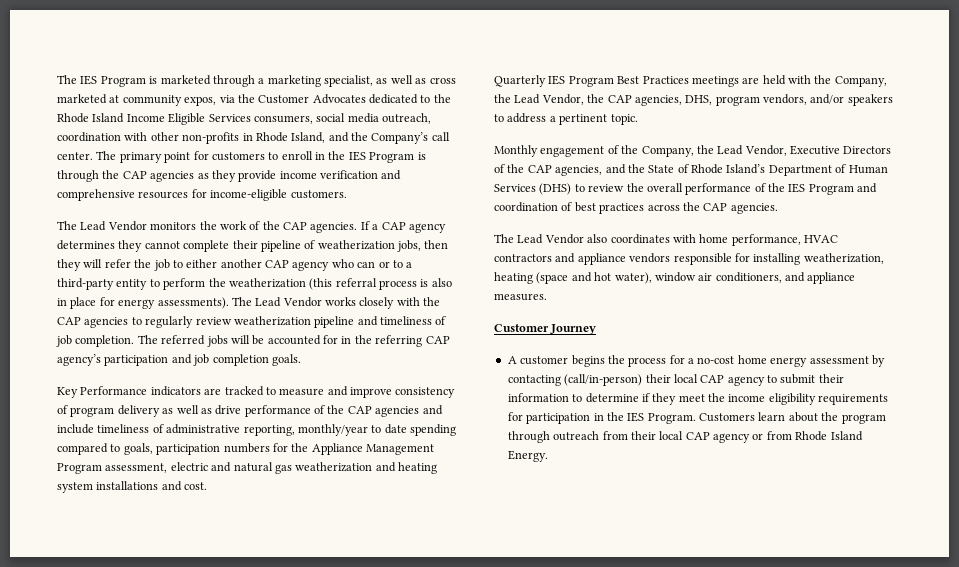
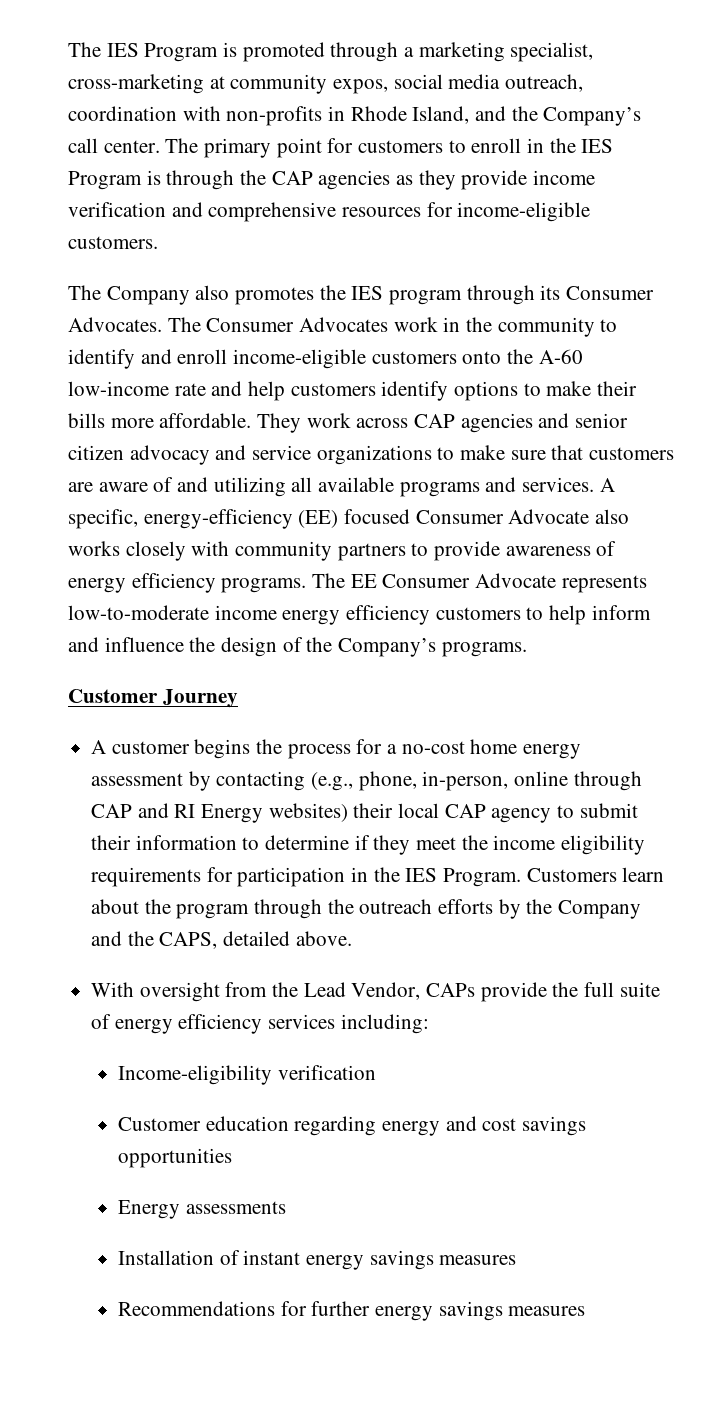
[160,75,211,85] marketed -> [242,42,325,62] promoted
[376,75,456,84] [57,94,451,106] [57,113,313,125] as well as cross marketed at community expos, via the Customer Advocates dedicated to the Rhode Island Income Eligible Services consumers, -> [68,74,389,94] cross-marketing at community expos,
[150,132,179,141] other -> (221, 113) none
[80,221,446,233] [57,240,449,252] [57,259,413,271] [57,278,452,290] [57,297,441,309] [57,316,447,328] [56,335,450,347] [57,354,301,366] [57,386,456,398] [57,405,443,417] [57,424,456,436] [57,443,434,455] [57,462,437,474] [57,481,208,493] [494,75,887,87] [494,94,893,106] [494,113,638,125] [494,145,892,157] [494,164,888,176] [494,183,878,195] [494,202,778,214] [494,234,838,246] [494,253,884,265] [494,272,856,284] [494,293,547,301] Lead Vendor monitors the work of the CAP agencies. If a CAP agency determines they cannot complete their pipeline of weatherization jobs, then they will refer the job to either another CAP agency who can or to a third-party entity to perform the weatherization (this referral process is also in place for energy assessments). The Lead Vendor works closely with the CAP agencies to regularly review weatherization pipeline and timeliness of job completion. The referred jobs will be accounted for in the referring CAP agency’s participation and job completion goals. // Key Performance indicators are tracked to measure and improve consistency of program delivery as well as drive performance of the CAP agencies and include timeliness of administrative reporting, monthly/year to date spending compared to goals, participation numbers for the Appliance Management Program assessment, electric and natural gas weatherization and heating system installations and cost. // Quarterly IES Program Best Practices meetings are held with the Company, the Lead Vendor, the CAP agencies, DHS, program vendors, and/or speakers to address a pertinent topic. // Monthly engagement of the Company, the Lead Vendor, Executive Directors of the CAP agencies, and the State of Rhode Island’s Department of Human Services (DHS) to review the overall performance of the IES Program and coordination of best practices across the CAP agencies. // The Lead Vendor also coordinates with home performance, HVAC contractors and appliance vendors responsible for installing weatherization, heating (space and hot water), window air conditioners, and appliance measures. -> [106,285,655,305] [68,317,618,337] [68,349,583,369] [68,381,638,401] [68,413,629,433] [68,445,675,465] [68,477,615,497] [68,509,630,529] [68,541,617,561] [68,573,647,593] [68,605,651,625] [68,637,527,657] Company also promotes the IES program through its Consumer Advocates. The Consumer Advocates work in the community to identify and enroll income-eligible customers onto the A-60 low-income rate and help customers identify options to make their bills more affordable. They work across CAP agencies and senior citizen advocacy and service organizations to make sure that customers are aware of and utilizing all available programs and services. A specific, energy-efficiency (EE) focused Consumer Advocate also works closely with community partners to provide awareness of energy efficiency programs. The EE Consumer Advocate represents low-to-moderate income energy efficiency customers to help inform and influence the design of the Company’s programs.
[564,374,643,386] (call/in-person) -> [311,771,642,791] [91,803,348,823] (e.g., phone, in-person, online through CAP and RI Energy websites)
[553,431,863,443] [507,450,548,462] outreach from their local CAP agency or from Rhode Island Energy. -> [327,899,642,919] [91,931,352,949] [91,982,660,1002] [91,1014,429,1034] [117,1065,376,1085] [117,1116,586,1136] [117,1148,232,1168] [117,1200,286,1219] [117,1250,517,1270] [117,1301,586,1321] the outreach efforts by the Company and the CAPS, detailed above. // With oversight from the Lead Vendor, CAPs provide the full suite of energy efficiency services including: // Income-eligibility verification // Customer education regarding energy and cost savings opportunities // Energy assessments // Installation of instant energy savings measures // Recommendations for further energy savings measures

